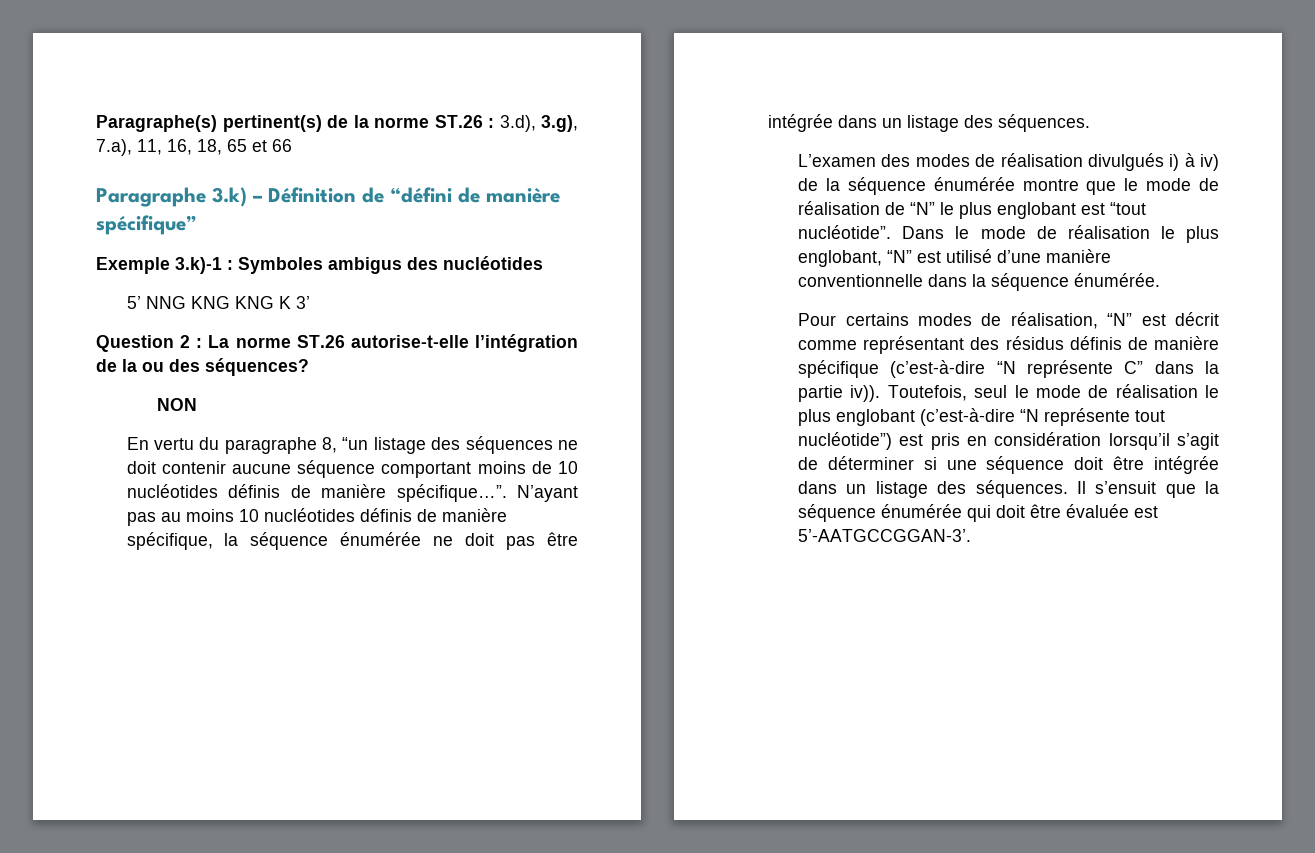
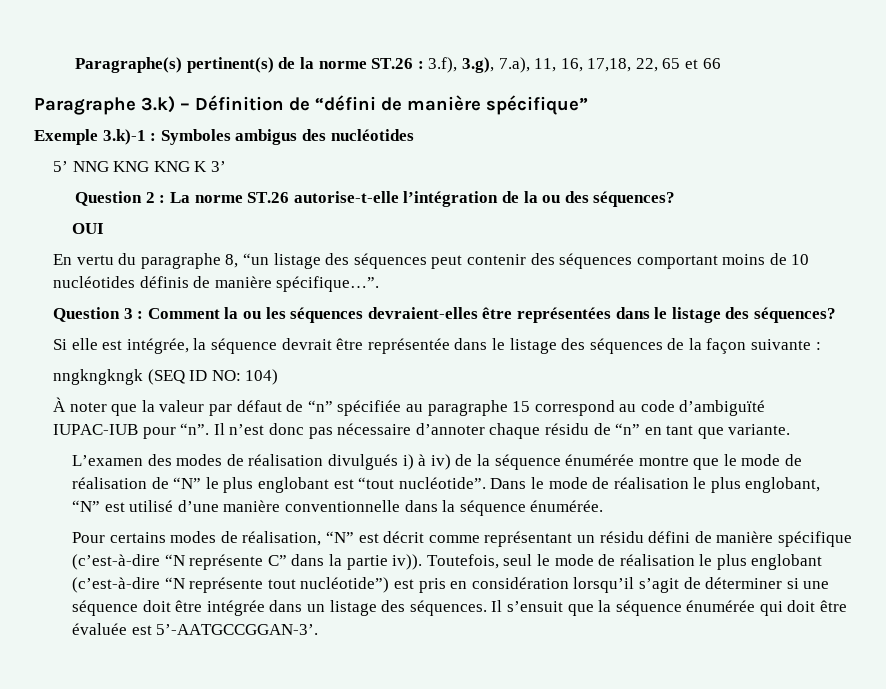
[499,115,536,132] 3.d), -> [428,57,458,73] 3.f),
[197,139,222,155] 18, -> [587,58,658,72] 17,18, 22,
[157,398,198,411] NON -> [72,223,105,234] OUI
[558,440,578,450] [126,460,376,478] ne doit contenir aucune séquence -> [431,253,633,269] peut contenir des séquences
[517,485,578,502] [126,508,507,526] [126,532,579,550] [767,114,1090,132] N’ayant pas au moins 10 nucléotides définis de manière spécifique, la séquence énumérée ne doit pas être intégrée dans un listage des séquences. -> [53,307,836,323] [53,338,821,354] [53,369,279,385] [53,397,766,416] [53,423,791,439] // Question 3 : Comment la ou les séquences devraient-elles être représentées dans le listage des séquences? // Si elle est intégrée, la séquence devrait être représentée dans le listage des séquences de la façon suivante : // nngkngkngk (SEQ ID NO: 104) // À noter que la valeur par défaut de “n” spécifiée au paragraphe 15 correspond au code d’ambiguïté IUPAC-IUB pour “n”. Il n’est donc pas nécessaire d’annoter chaque résidu de “n” en tant que variante.
[970,336,1122,350] des résidus définis -> [576,531,691,543] un résidu défini

